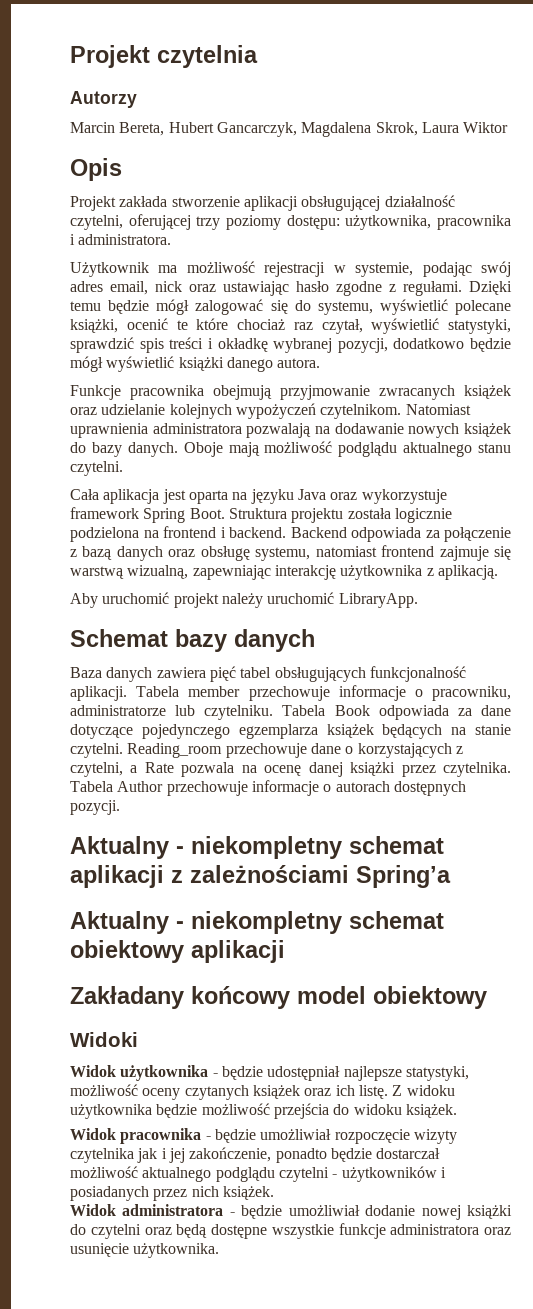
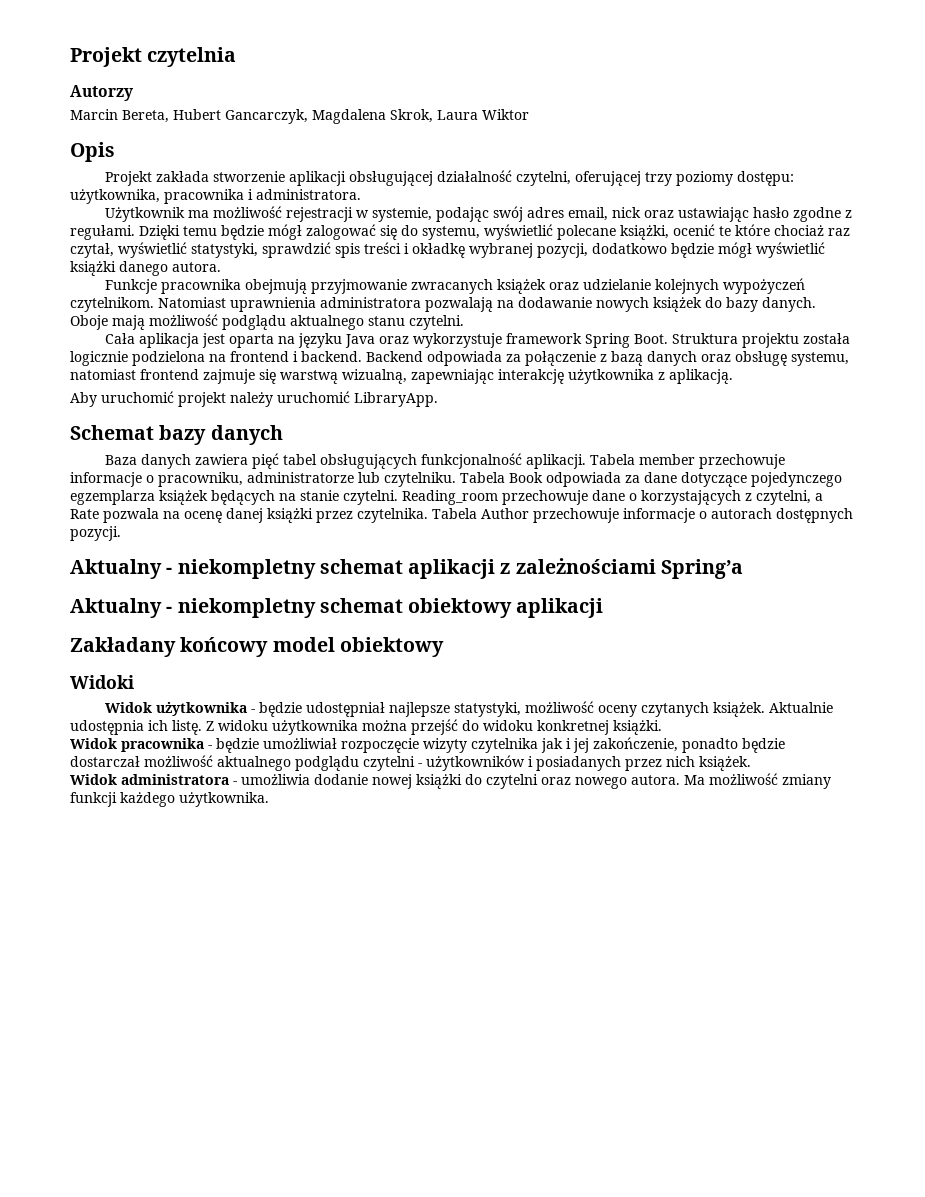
[252,1085,332,1099] książek oraz -> [713,702,834,717] [70,720,144,735] książek. Aktualnie udostępnia
[156,1103,457,1119] będzie możliwość przejścia do widoku książek. -> [362,719,662,735] można przejść do widoku konkretnej książki.
[241,1205,360,1219] będzie umożliwiał -> [241,774,310,785] umożliwia
[176,1223,511,1239] [70,1243,129,1257] będą dostępne wszystkie funkcje administratora oraz usunięcie -> [575,773,831,789] [70,792,175,807] nowego autora. Ma możliwość zmiany funkcji każdego

